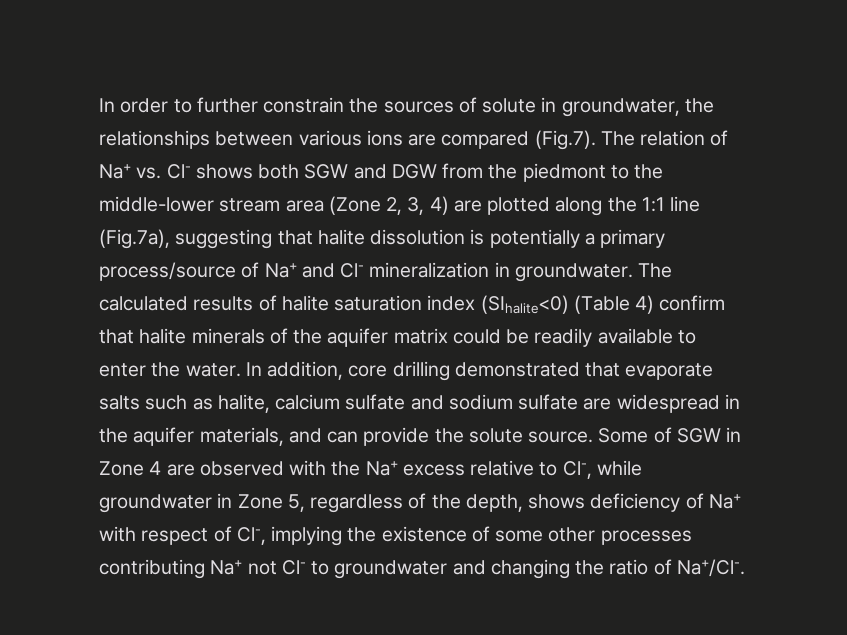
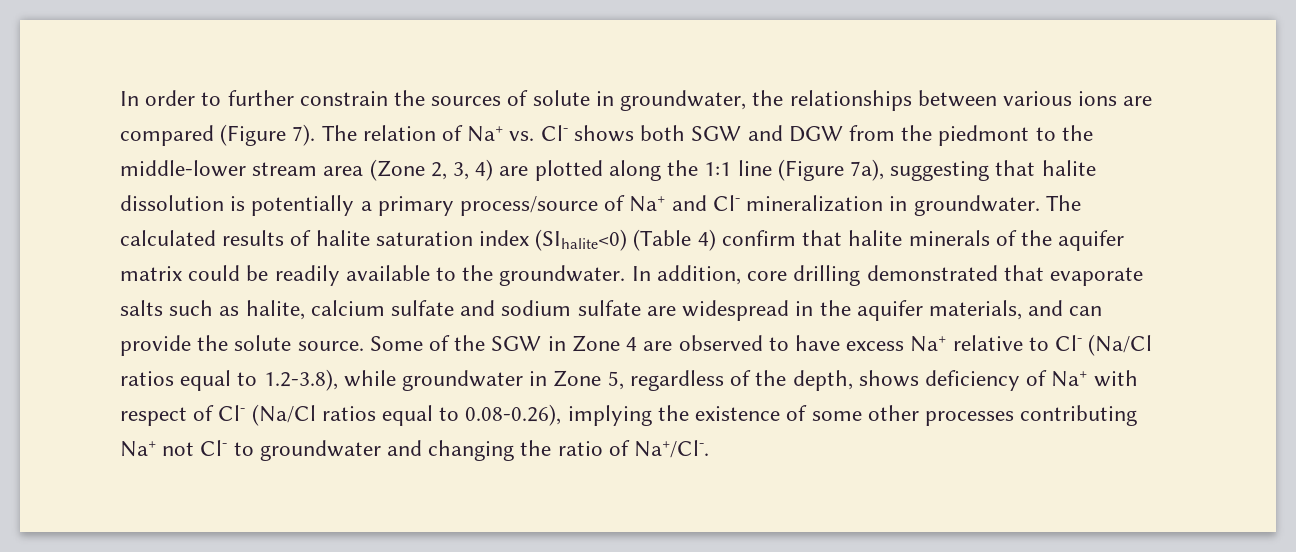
[534,130,596,150] (Fig.7). -> [220,124,316,146] (Figure 7).
[99,229,170,249] (Fig.7a), -> [777,159,884,181] (Figure 7a),
[99,362,241,377] enter the water. -> [462,265,626,286] the groundwater.
(672, 435) none -> [454,335,486,351] the
[289,460,592,479] with the Na+ excess relative to Cl-, -> [768,334,1153,356] [120,369,338,391] to have excess Na+ relative to Cl- (Na/Cl ratios equal to 1.2-3.8),
[236,527,266,545] Cl-, -> [218,404,562,426] Cl- (Na/Cl ratios equal to 0.08-0.26),

